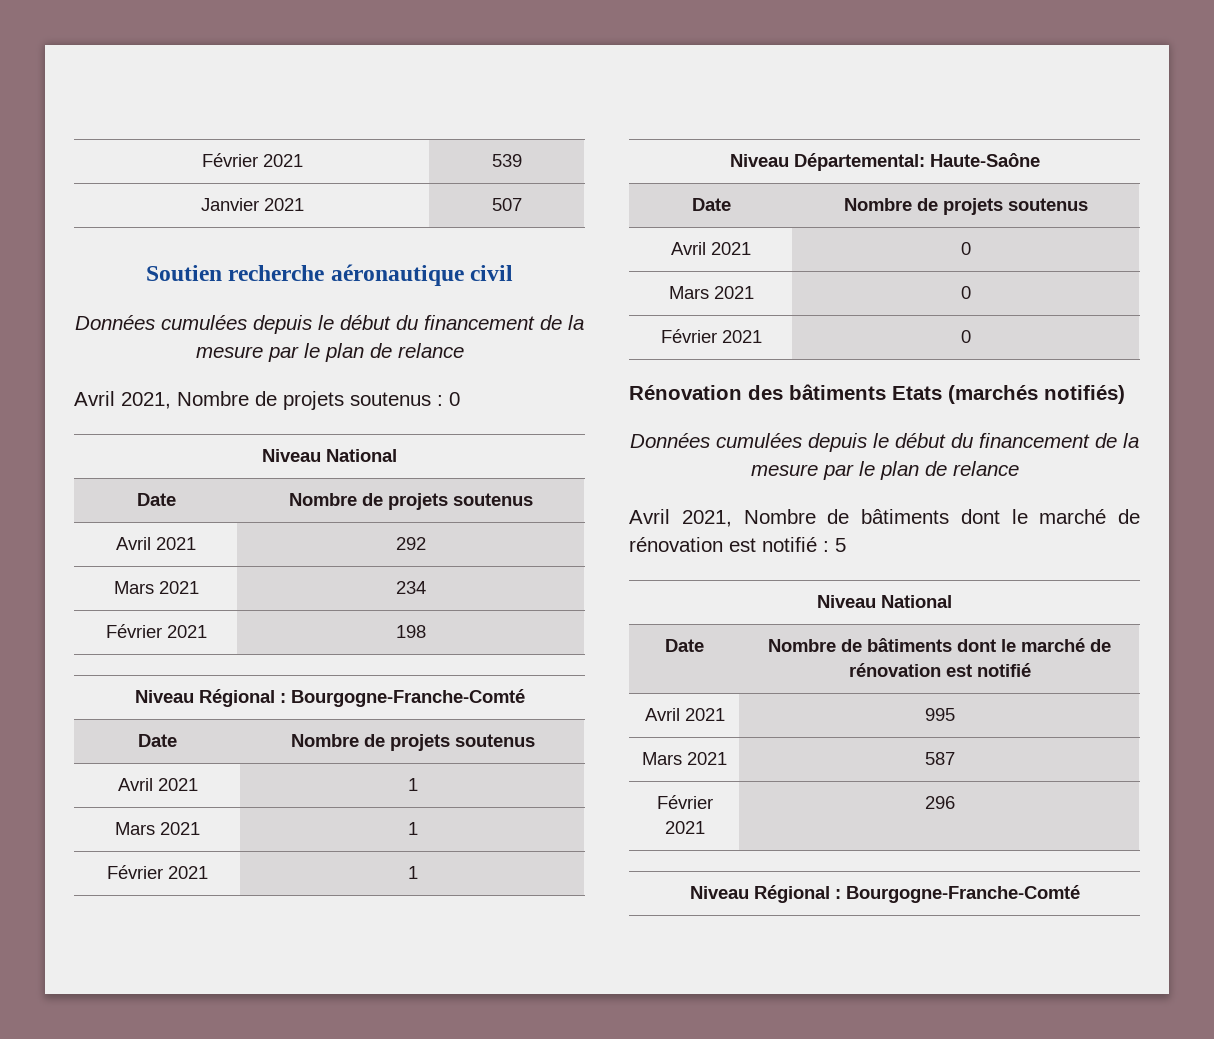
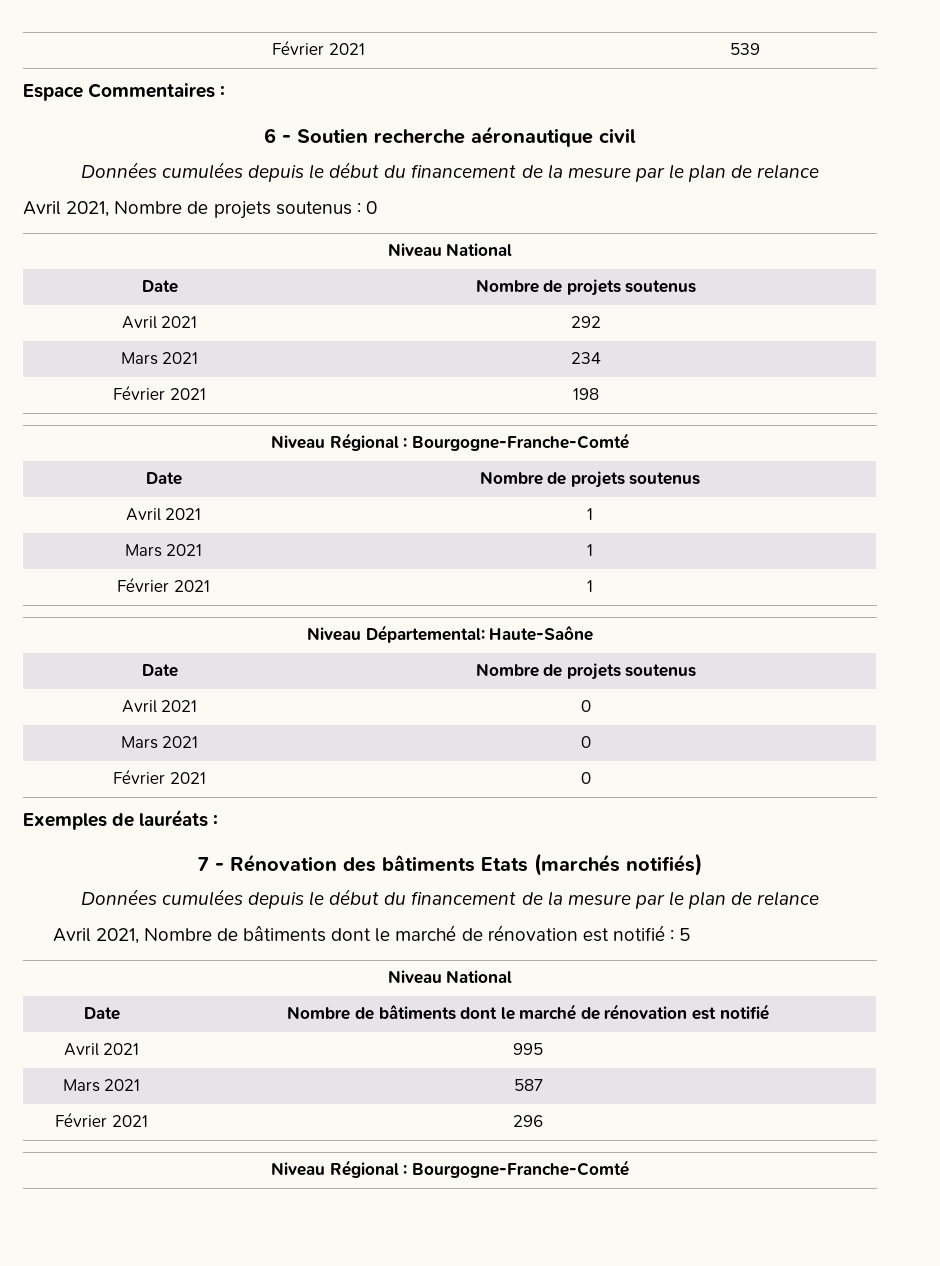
[200,198,304,211] [492,198,522,211] // Janvier 2021 | 507 // -> [23,83,226,101] [264,128,291,143] // Espace Commentaires : // 6 -
(971, 336) none -> [23,809,219,830] [198,857,224,871] Exemples de lauréats : // 7 -

